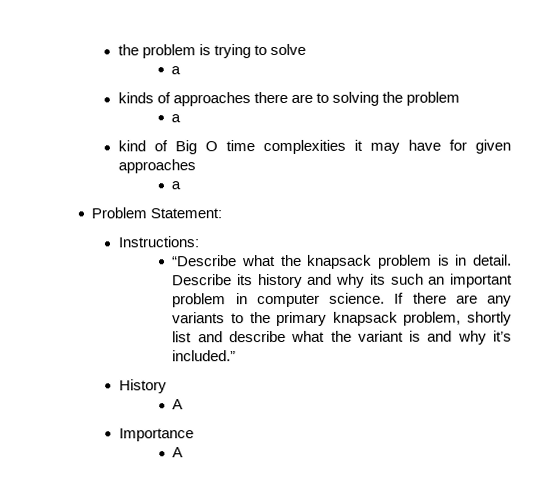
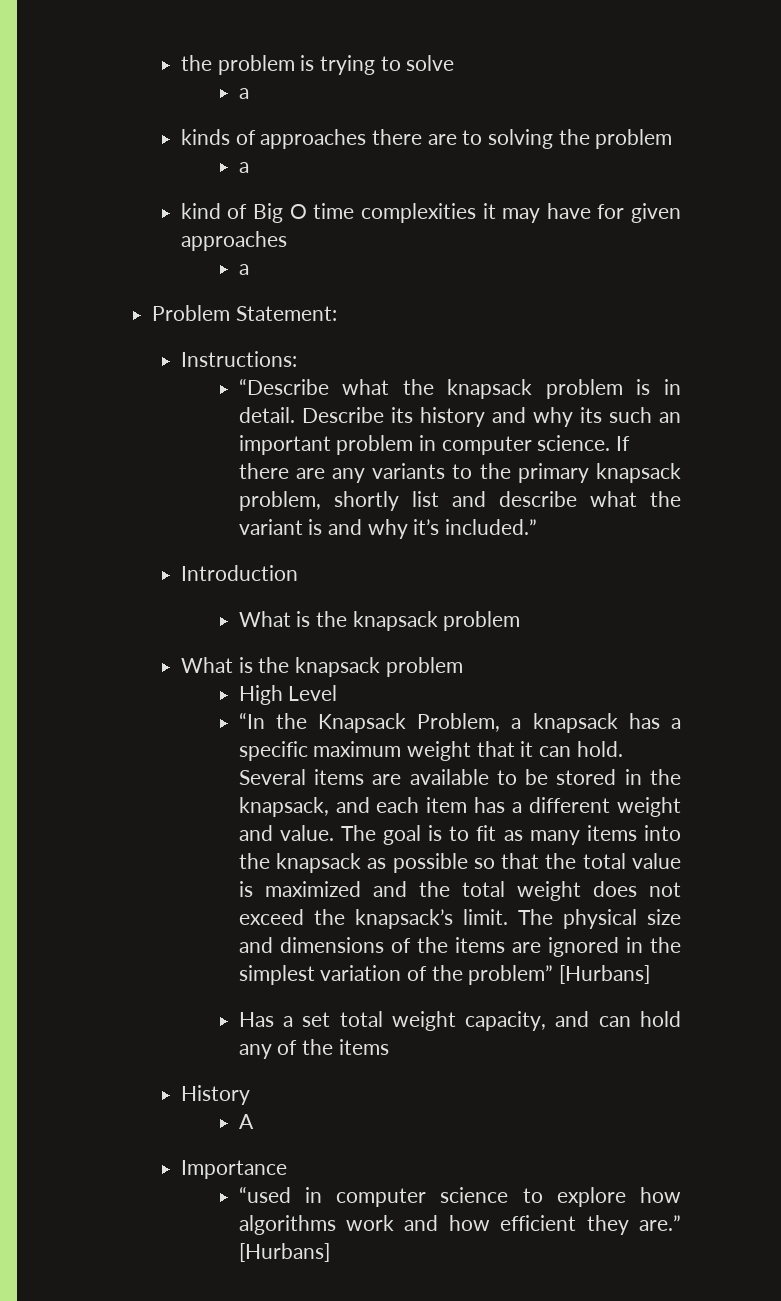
[118,379,167,394] [172,399,184,410] [118,428,194,442] [172,447,184,458] History // A // Importance // A -> [180,565,298,581] [238,611,521,631] [180,657,463,677] [238,685,338,705] [238,712,681,733] [238,741,623,761] [238,769,681,785] [238,797,682,817] [238,825,681,845] [238,853,681,873] [238,881,681,901] [238,909,681,929] [238,937,681,957] [238,965,650,985] [238,1011,681,1031] [238,1039,389,1059] [180,1085,250,1105] [238,1114,254,1129] [180,1160,287,1179] [238,1186,681,1207] [238,1215,681,1235] [238,1243,330,1262] Introduction // What is the knapsack problem // What is the knapsack problem // High Level // “In the Knapsack Problem, a knapsack has a specific maximum weight that it can hold. Several items are available to be stored in the knapsack, and each item has a different weight and value. The goal is to fit as many items into the knapsack as possible so that the total value is maximized and the total weight does not exceed the knapsack’s limit. The physical size and dimensions of the items are ignored in the simplest variation of the problem” [Hurbans] // Has a set total weight capacity, and can hold any of the items // History // A // Importance // “used in computer science to explore how algorithms work and how efficient they are.” [Hurbans]

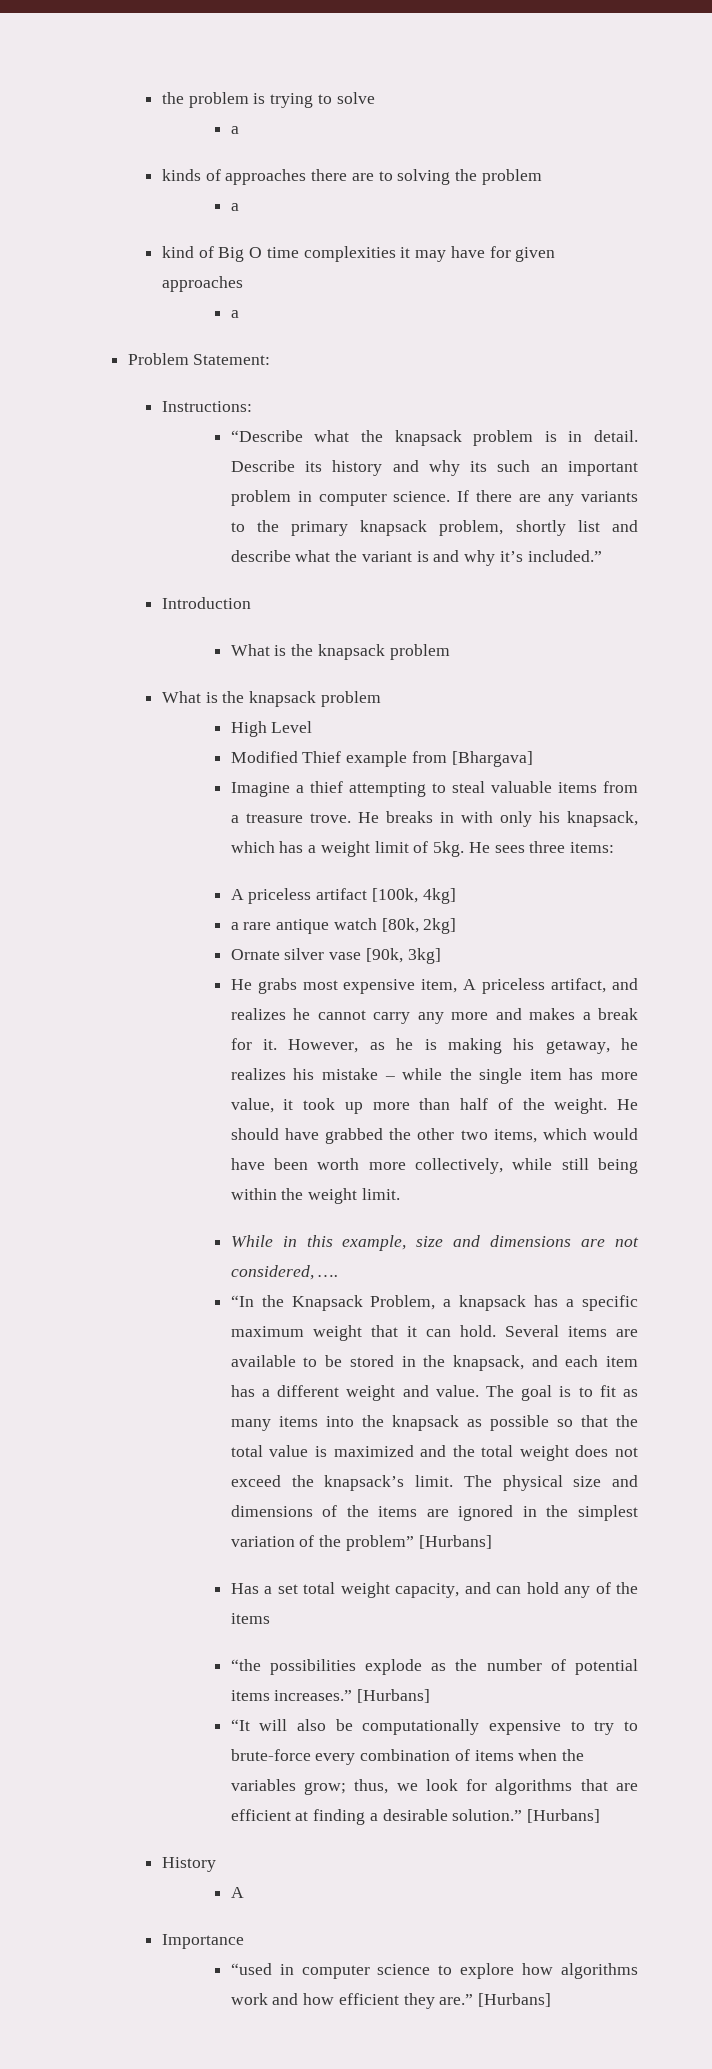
(338, 693) none -> [230,751,533,767] [230,781,638,797] [230,811,638,827] [230,841,615,857] [230,888,456,904] [230,918,457,934] [230,948,441,964] [230,978,638,994] [230,1008,638,1024] [230,1038,638,1054] [230,1068,638,1084] [230,1098,638,1114] [230,1128,638,1144] [230,1158,638,1174] [230,1188,400,1204] [230,1235,639,1251] [230,1265,339,1280] // Modified Thief example from [Bhargava] // Imagine a thief attempting to steal valuable items from a treasure trove. He breaks in with only his knapsack, which has a weight limit of 5kg. He sees three items: // A priceless artifact [100k, 4kg] // a rare antique watch [80k, 2kg] // Ornate silver vase [90k, 3kg] // He grabs most expensive item, A priceless artifact, and realizes he cannot carry any more and makes a break for it. However, as he is making his getaway, he realizes his mistake – while the single item has more value, it took up more than half of the weight. He should have grabbed the other two items, which would have been worth more collectively, while still being within the weight limit. // While in this example, size and dimensions are not considered, ….
(389, 1047) none -> [230,1659,638,1675] [230,1689,431,1703] [230,1719,638,1735] [230,1749,585,1765] [230,1779,638,1795] [230,1809,601,1825] // “the possibilities explode as the number of potential items increases.” [Hurbans] // “It will also be computationally expensive to try to brute-force every combination of items when the variables grow; thus, we look for algorithms that are efficient at finding a desirable solution.” [Hurbans]

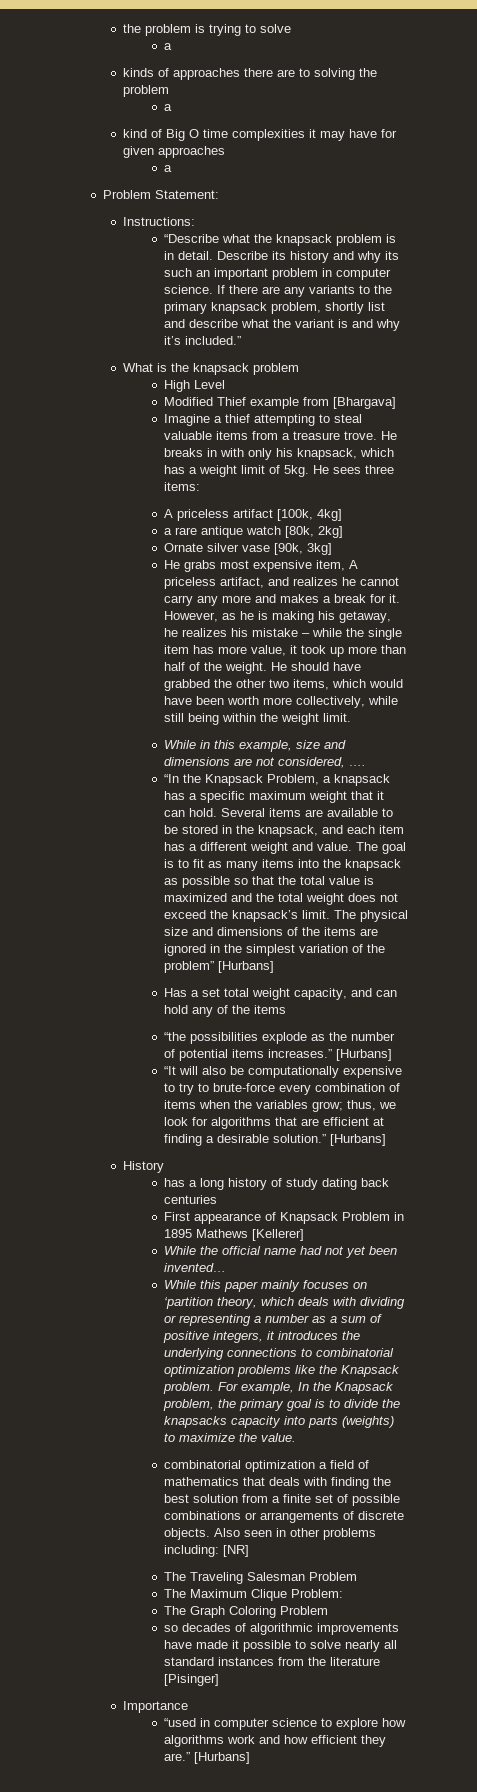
[162,597,252,609] [230,644,450,660] // Introduction // What is the knapsack problem -> (241, 340) none
[230,1887,244,1898] A -> [163,1178,389,1190] [163,1195,217,1204] [163,1212,404,1224] [163,1229,304,1241] [163,1246,397,1258] [163,1263,226,1272] [163,1280,367,1292] [163,1297,405,1309] [163,1314,382,1326] [162,1331,360,1343] [163,1348,394,1360] [163,1365,400,1377] [162,1382,394,1394] [162,1399,400,1411] [163,1416,394,1428] [163,1433,296,1442] [163,1460,369,1472] [163,1477,391,1489] [163,1494,400,1506] [163,1511,404,1523] [163,1528,376,1540] [163,1545,249,1557] [163,1572,357,1584] [163,1589,343,1601] [163,1606,328,1618] [163,1623,399,1635] [163,1640,397,1652] [163,1657,380,1666] [163,1674,219,1686] has a long history of study dating back centuries // First appearance of Knapsack Problem in 1895 Mathews [Kellerer] // While the official name had not yet been invented… // While this paper mainly focuses on ‘partition theory, which deals with dividing or representing a number as a sum of positive integers, it introduces the underlying connections to combinatorial optimization problems like the Knapsack problem. For example, In the Knapsack problem, the primary goal is to divide the knapsacks capacity into parts (weights) to maximize the value. // combinatorial optimization a field of mathematics that deals with finding the best solution from a finite set of possible combinations or arrangements of discrete objects. Also seen in other problems including: [NR] // The Traveling Salesman Problem // The Maximum Clique Problem: // The Graph Coloring Problem // so decades of algorithmic improvements have made it possible to solve nearly all standard instances from the literature [Pisinger]

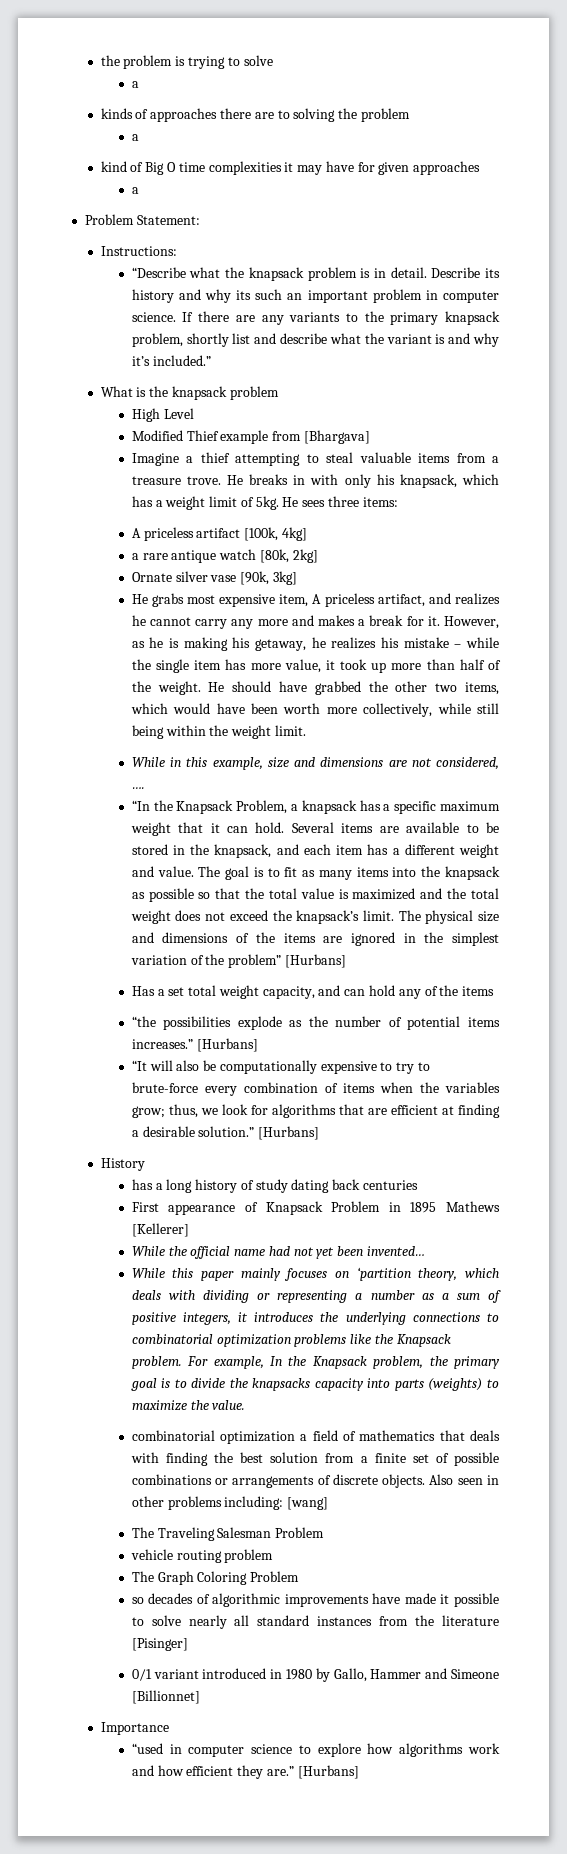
[222,1545,249,1557] [NR] -> [287,1497,329,1510] [wang]
[163,1589,343,1601] The Maximum Clique Problem: -> [130,1549,274,1563] vehicle routing problem
(219, 1680) none -> [131,1668,499,1682] [131,1690,200,1704] // 0/1 variant introduced in 1980 by Gallo, Hammer and Simeone [Billionnet]

